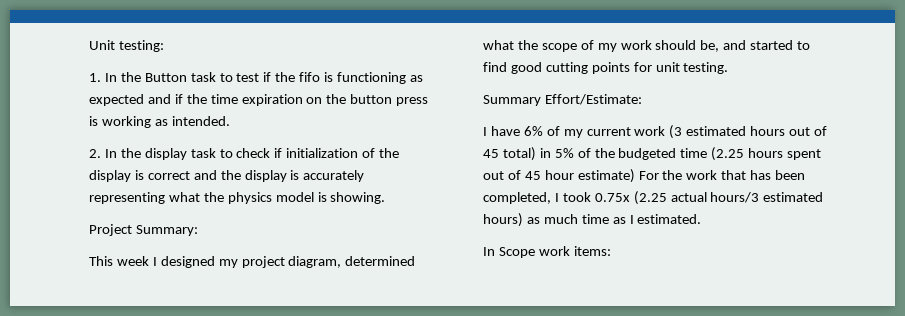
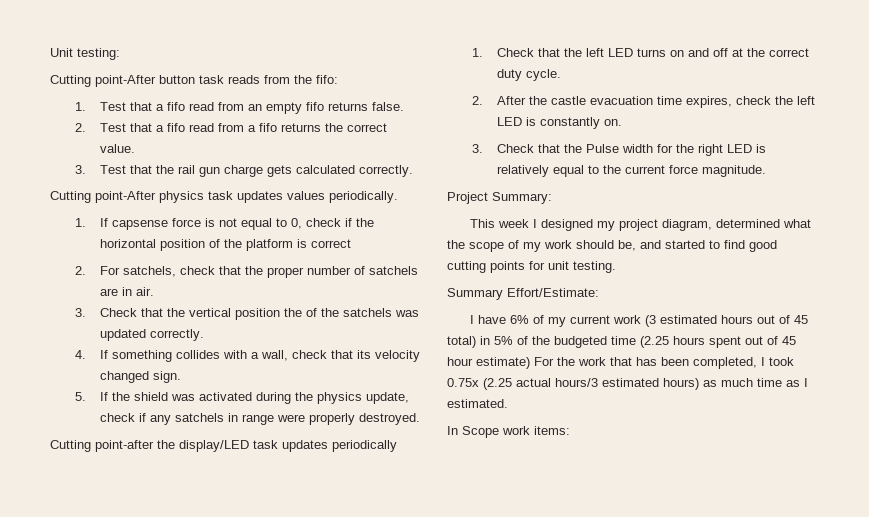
[89,72,423,84] [89,94,429,106] [89,116,230,128] [89,148,400,160] [89,170,365,182] [89,192,386,204] 1. In the Button task to test if the fifo is functioning as expected and if the time expiration on the button press is working as intended. // 2. In the display task to check if initialization of the display is correct and the display is accurately representing what the physics model is showing. -> [50,75,338,87] [74,102,404,114] [74,123,387,132] [99,144,135,153] [74,165,413,177] [50,191,398,203] [74,218,374,230] [99,239,351,251] [74,266,418,278] [99,287,154,296] [74,308,419,320] [99,329,204,341] [74,350,420,362] [99,371,181,383] [74,392,409,404] [99,413,420,425] [50,440,397,452] [471,48,809,57] [496,69,561,81] [471,96,815,108] [496,117,622,129] [471,144,766,156] [496,165,766,177] Cutting point-After button task reads from the fifo: // 1. Test that a fifo read from an empty fifo returns false. // 2. Test that a fifo read from a fifo returns the correct value. // 3. Test that the rail gun charge gets calculated correctly. // Cutting point-After physics task updates values periodically. // 1. If capsense force is not equal to 0, check if the horizontal position of the platform is correct // 2. For satchels, check that the proper number of satchels are in air. // 3. Check that the vertical position the of the satchels was updated correctly. // 4. If something collides with a wall, check that its velocity changed sign. // 5. If the shield was activated during the physics update, check if any satchels in range were properly destroyed. // Cutting point-after the display/LED task updates periodically // 1. Check that the left LED turns on and off at the correct duty cycle. // 2. After the castle evacuation time expires, check the left LED is constantly on. // 3. Check that the Pulse width for the right LED is relatively equal to the current force magnitude.

